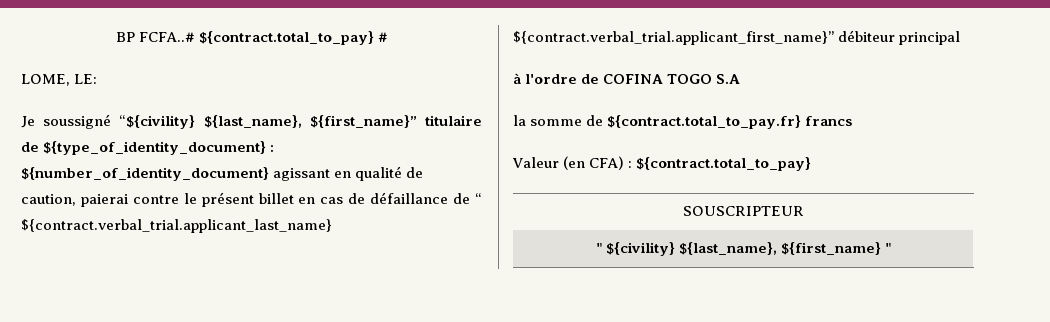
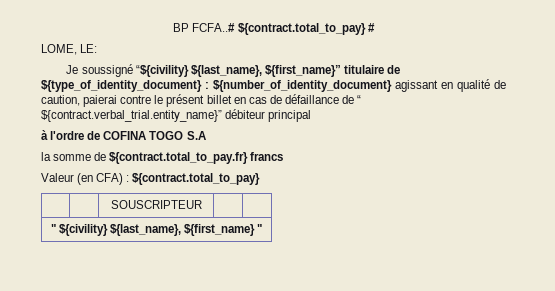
[21,219,332,233] [513,31,834,45] ${contract.verbal_trial.applicant_last_name} ${contract.verbal_trial.applicant_first_name}” -> [41,110,222,122] ${contract.verbal_trial.entity_name}”

